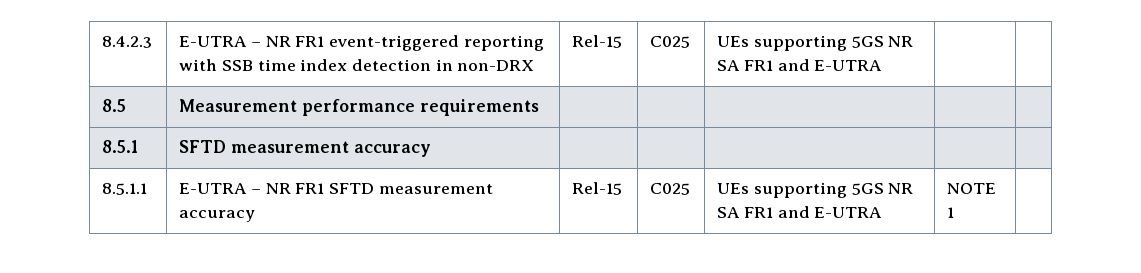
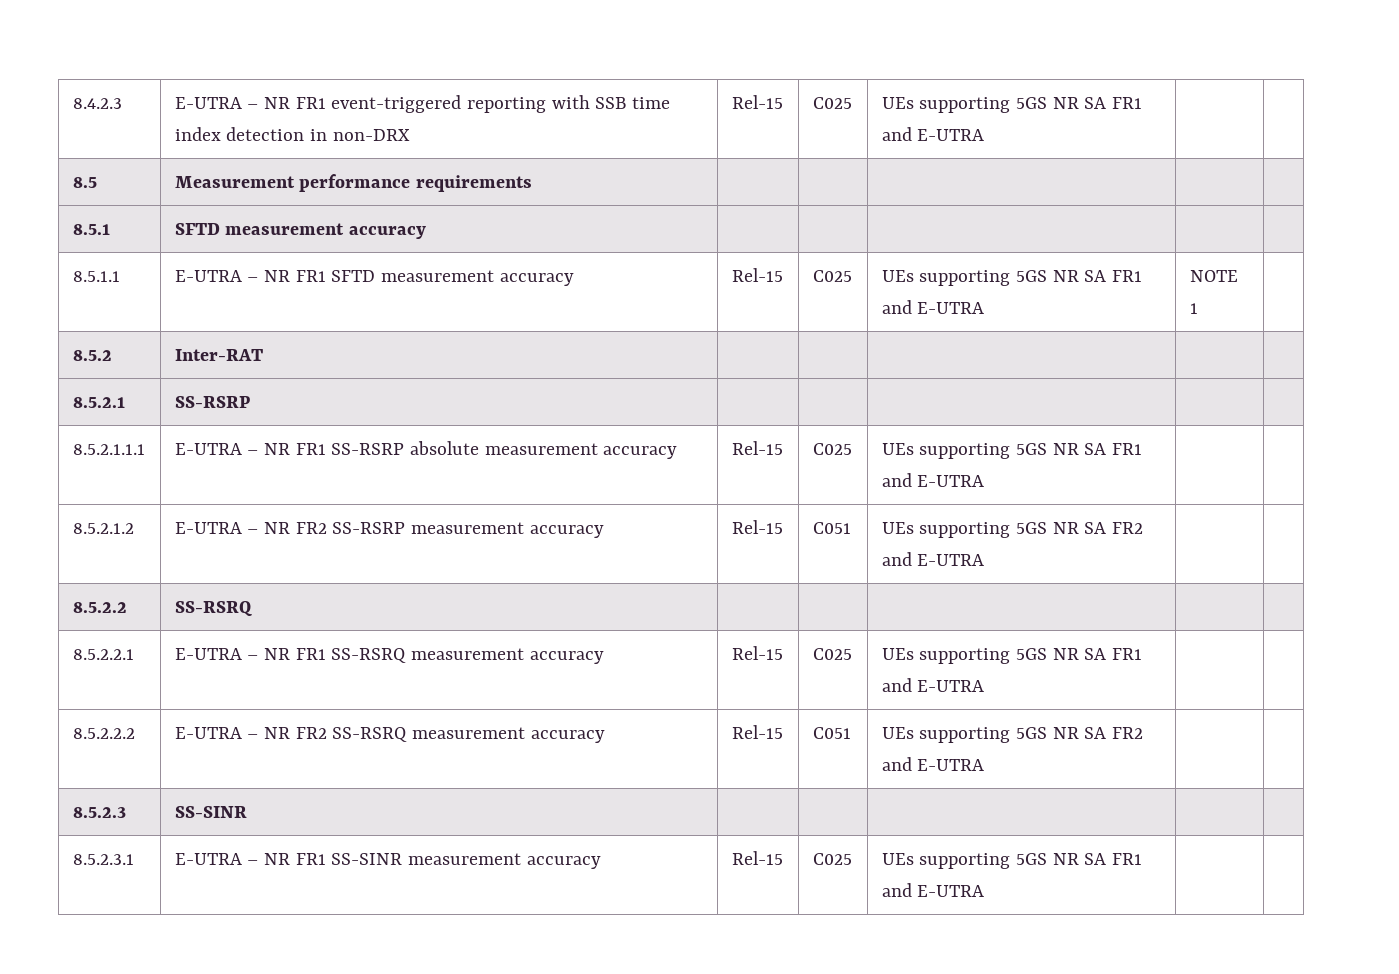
(955, 212) none -> [72,350,112,361] [174,349,263,361] [72,397,125,408] [174,396,250,408] [72,444,145,455] [174,441,678,459] [731,441,783,455] [812,443,852,455] [881,443,1142,459] [881,473,985,487] [72,523,134,534] [174,522,604,538] [731,520,783,534] [812,522,851,534] [881,522,1143,538] [881,552,985,566] [72,602,127,613] [174,601,252,616] [72,649,134,660] [174,648,604,664] [731,646,783,660] [812,648,852,660] [881,648,1142,664] [881,678,985,692] [72,728,135,739] [174,727,605,743] [731,725,783,739] [812,727,851,739] [881,727,1143,743] [881,757,985,771] [72,807,126,818] [174,806,247,818] [72,854,134,865] [174,853,601,869] [731,851,783,865] [812,853,852,865] [881,853,1142,869] [881,883,985,897] // 8.5.2 | Inter-RAT | | | | | // 8.5.2.1 | SS-RSRP | | | | | // 8.5.2.1.1.1 | E-UTRA – NR FR1 SS-RSRP absolute measurement accuracy | Rel-15 | C025 | UEs supporting 5GS NR SA FR1 and E-UTRA | | // 8.5.2.1.2 | E-UTRA – NR FR2 SS-RSRP measurement accuracy | Rel-15 | C051 | UEs supporting 5GS NR SA FR2 and E-UTRA | | // 8.5.2.2 | SS-RSRQ | | | | | // 8.5.2.2.1 | E-UTRA – NR FR1 SS-RSRQ measurement accuracy | Rel-15 | C025 | UEs supporting 5GS NR SA FR1 and E-UTRA | | // 8.5.2.2.2 | E-UTRA – NR FR2 SS-RSRQ measurement accuracy | Rel-15 | C051 | UEs supporting 5GS NR SA FR2 and E-UTRA | | // 8.5.2.3 | SS-SINR | | | | | // 8.5.2.3.1 | E-UTRA – NR FR1 SS-SINR measurement accuracy | Rel-15 | C025 | UEs supporting 5GS NR SA FR1 and E-UTRA | |

